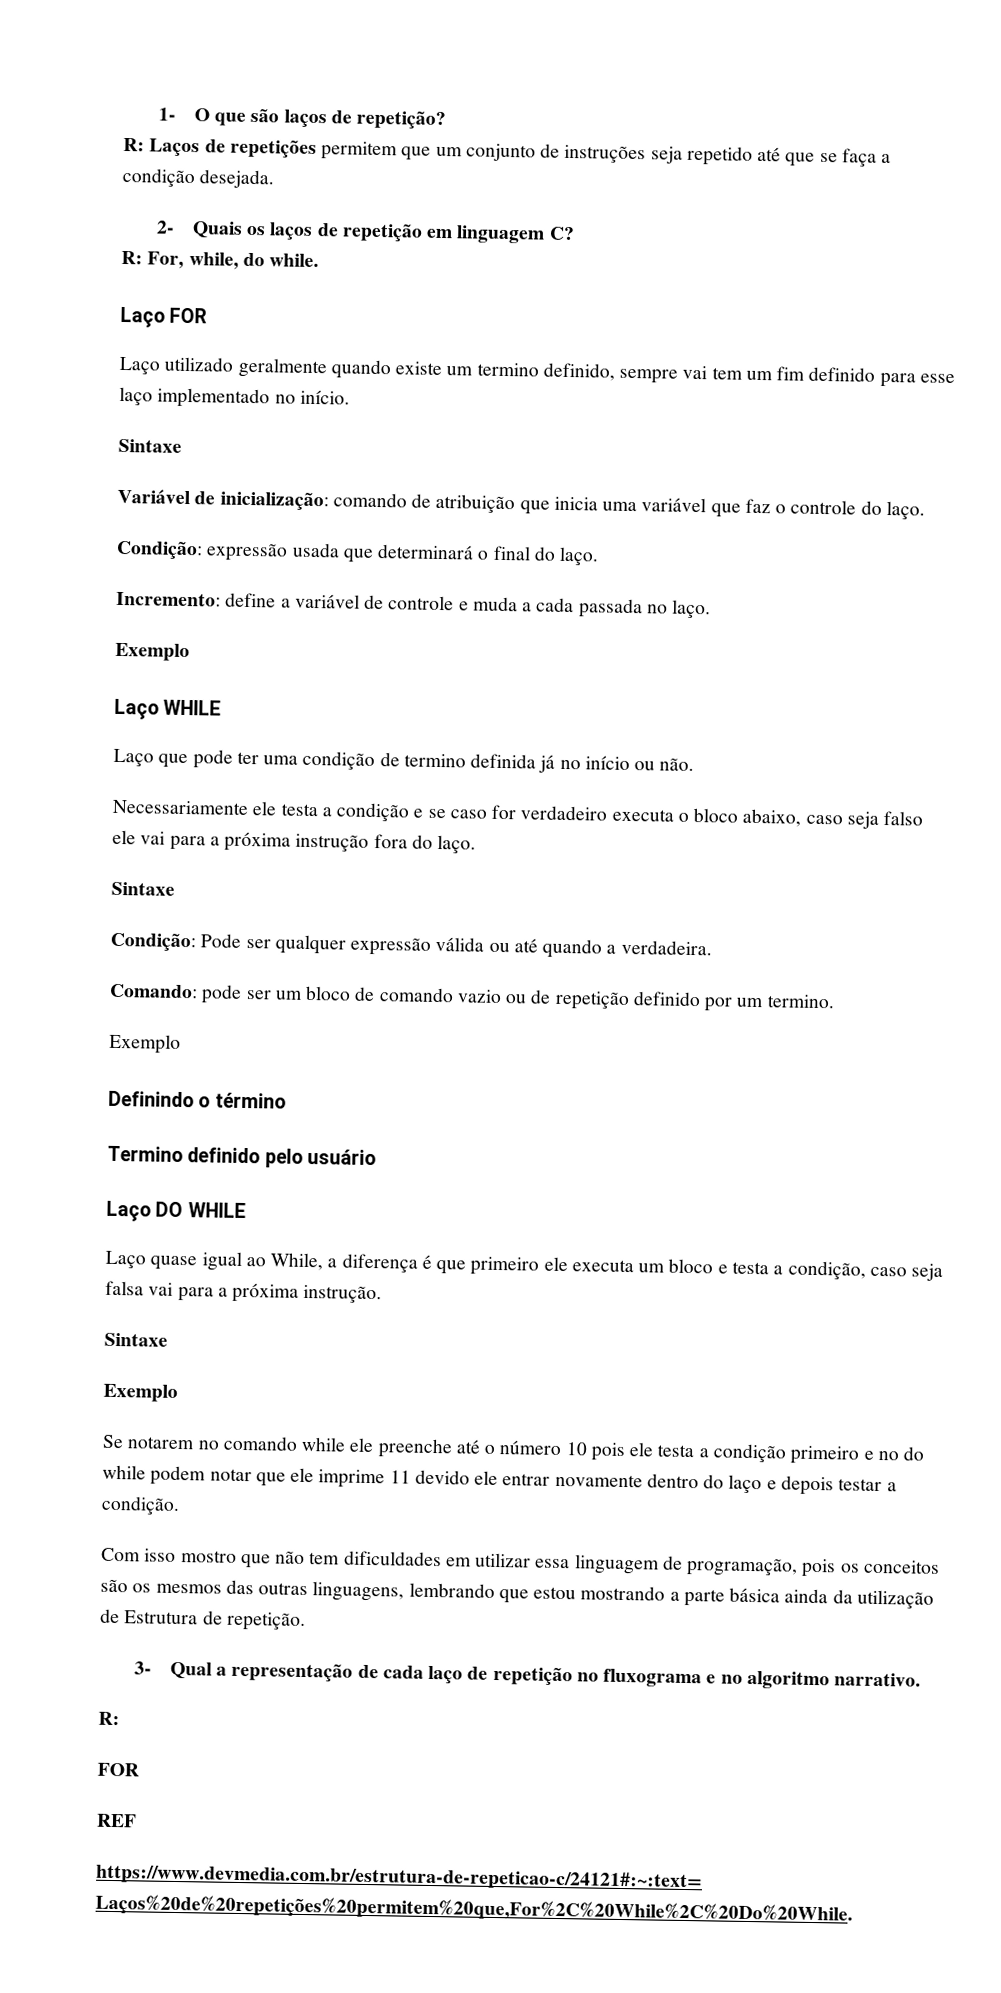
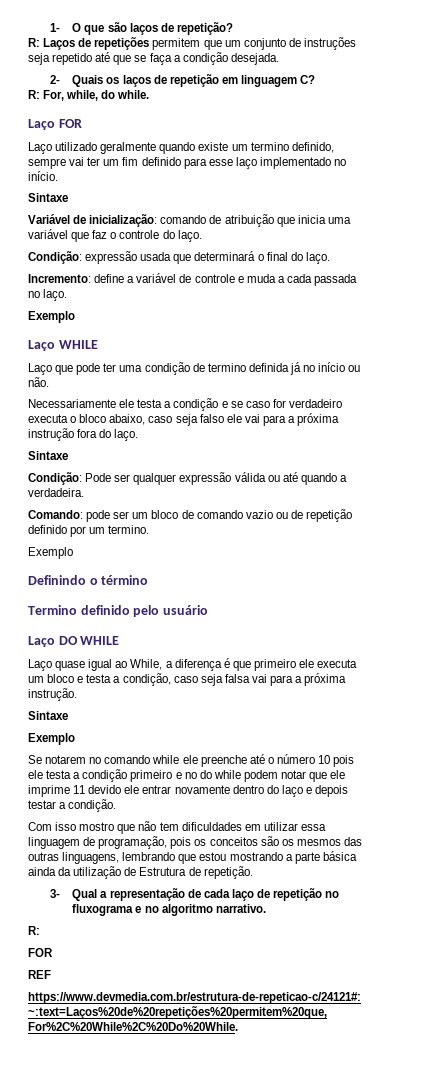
[711,367,743,380] tem -> [87,157,101,166] ter

